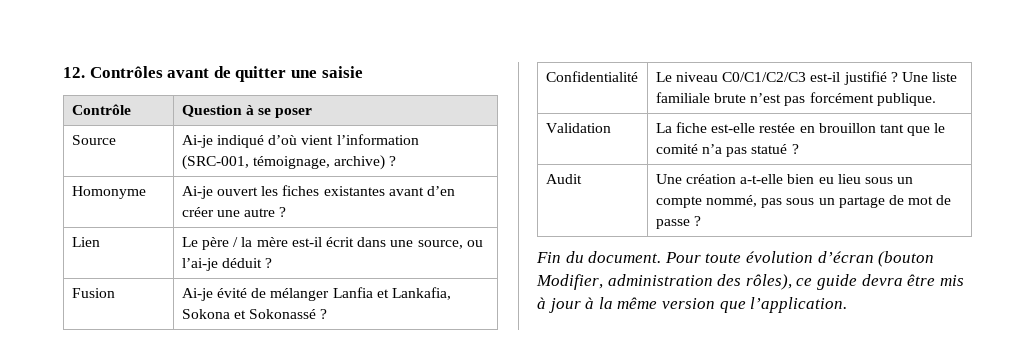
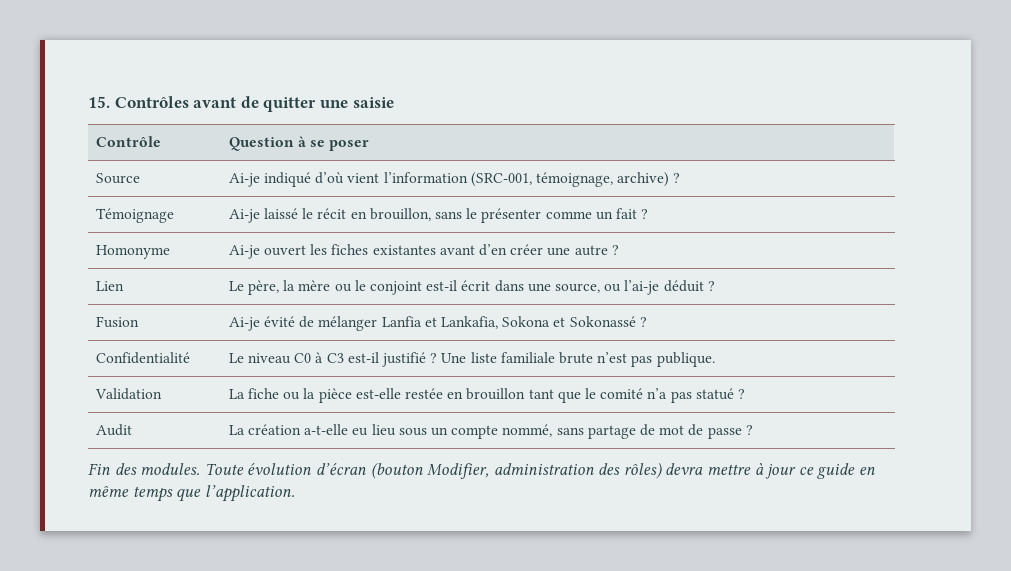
[63,67,85,78] 12. -> [88,96,110,108] 15.
(397, 161) none -> [95,208,174,223] [228,208,649,223] // Témoignage | Ai-je laissé le récit en brouillon, sans le présenter comme un fait ?
[202,237,288,250] père / la mère -> [248,280,423,295] père, la mère ou le conjoint
[722,72,807,82] C0/C1/C2/C3 -> [294,352,344,363] C0 à C3
[809,92,874,103] forcément -> (653, 361) none
(708, 127) none -> [283,388,352,403] ou la pièce
[655,174,682,184] Une -> [228,425,245,435] La
[787,174,815,184] bien -> (349, 429) none
[761,198,835,208] pas sous un -> [556,427,584,435] sans
[565,251,742,263] du document. Pour toute -> [114,463,244,475] des modules. Toute
[745,274,964,290] [537,297,715,313] rôles), ce guide devra être mis à jour à la même version -> [623,462,876,479] [88,486,173,502] rôles) devra mettre à jour ce guide en même temps

